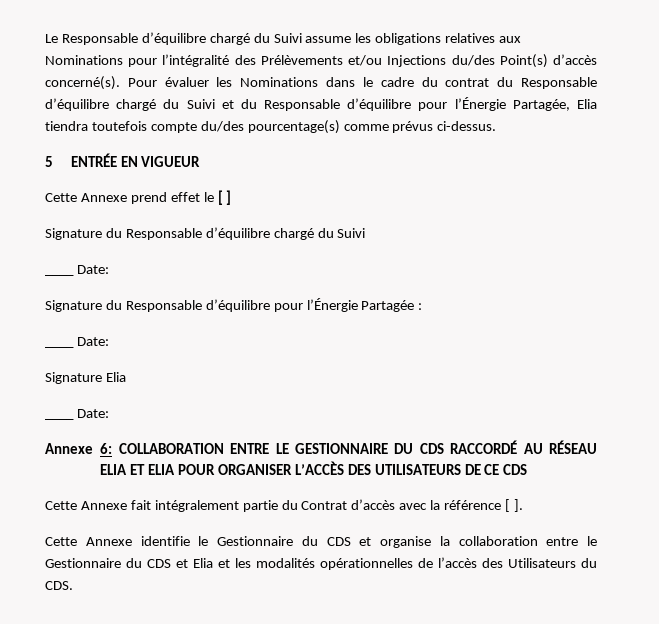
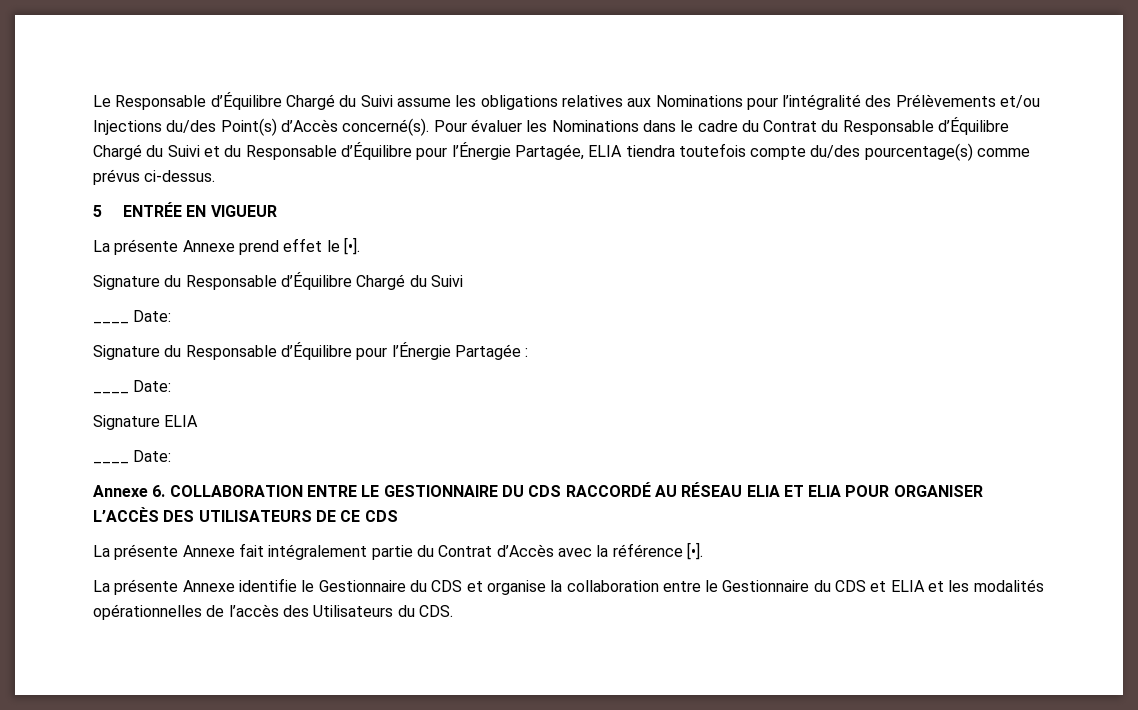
[141,32,250,45] d’équilibre chargé -> [210,92,335,110] d’Équilibre Chargé
[553,54,597,65] d’accès -> [280,119,338,132] d’Accès
[445,77,597,89] [45,98,157,111] contrat du Responsable d’équilibre chargé -> [763,117,1010,135] [93,144,142,160] Contrat du Responsable d’Équilibre Chargé
[347,98,412,111] d’équilibre -> [340,142,412,160] d’Équilibre
[577,99,597,109] Elia -> [588,145,623,157] ELIA
[45,193,77,202] Cette -> [93,239,179,255] La présente
[217,190,232,205] [45,227,314,240] [ ] // Signature du Responsable d’équilibre chargé -> [343,237,360,255] [93,272,406,290] [•]. // Signature du Responsable d’Équilibre Chargé
[205,299,270,312] d’équilibre -> [280,342,352,360] d’Équilibre
[105,372,126,382] Elia -> [164,415,199,427] ELIA
[100,443,113,454] 6: -> [152,485,166,497] 6.
[45,501,77,510] Cette -> [93,544,179,560] La présente
[351,499,396,510] d’accès -> [496,544,554,557] d’Accès
[505,499,523,512] [45,537,77,546] [ ]. // Cette -> [686,542,703,560] [93,579,179,595] [•]. // La présente
[193,558,213,568] Elia -> [890,580,925,592] ELIA

